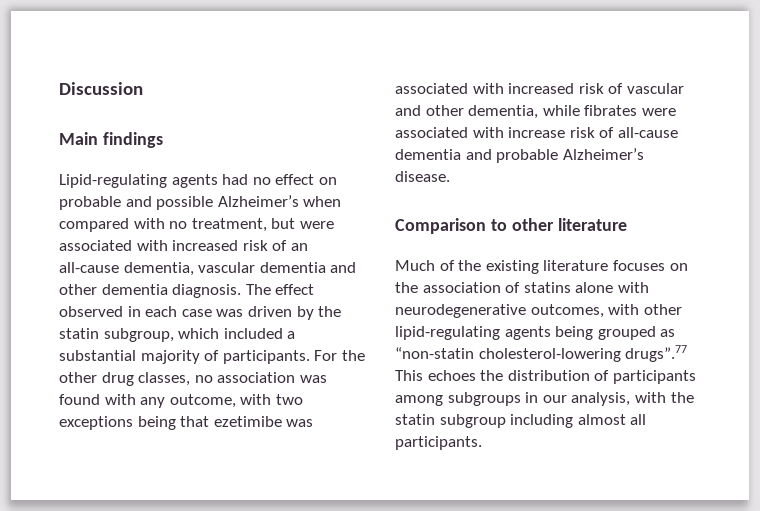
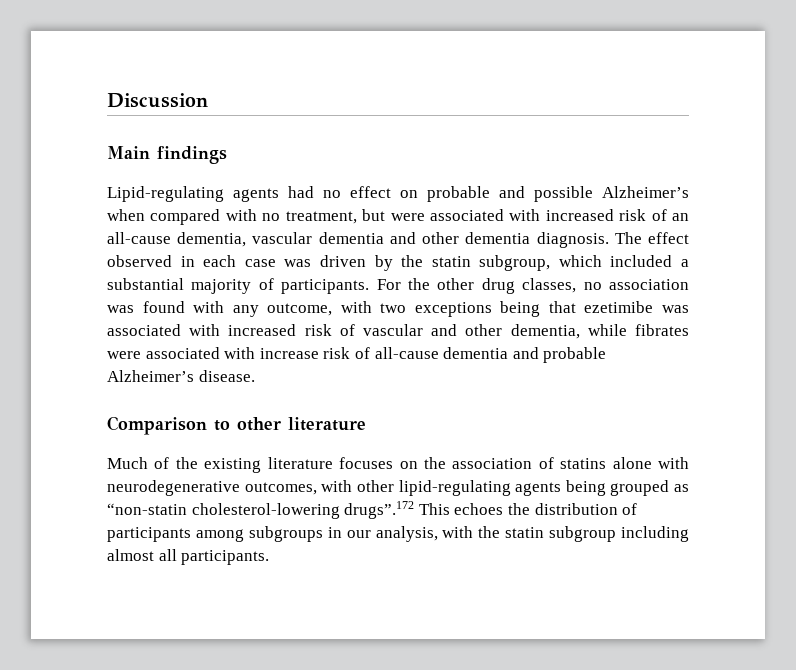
[625,345,688,362] drugs”.77 -> [344,501,415,519] drugs”.172

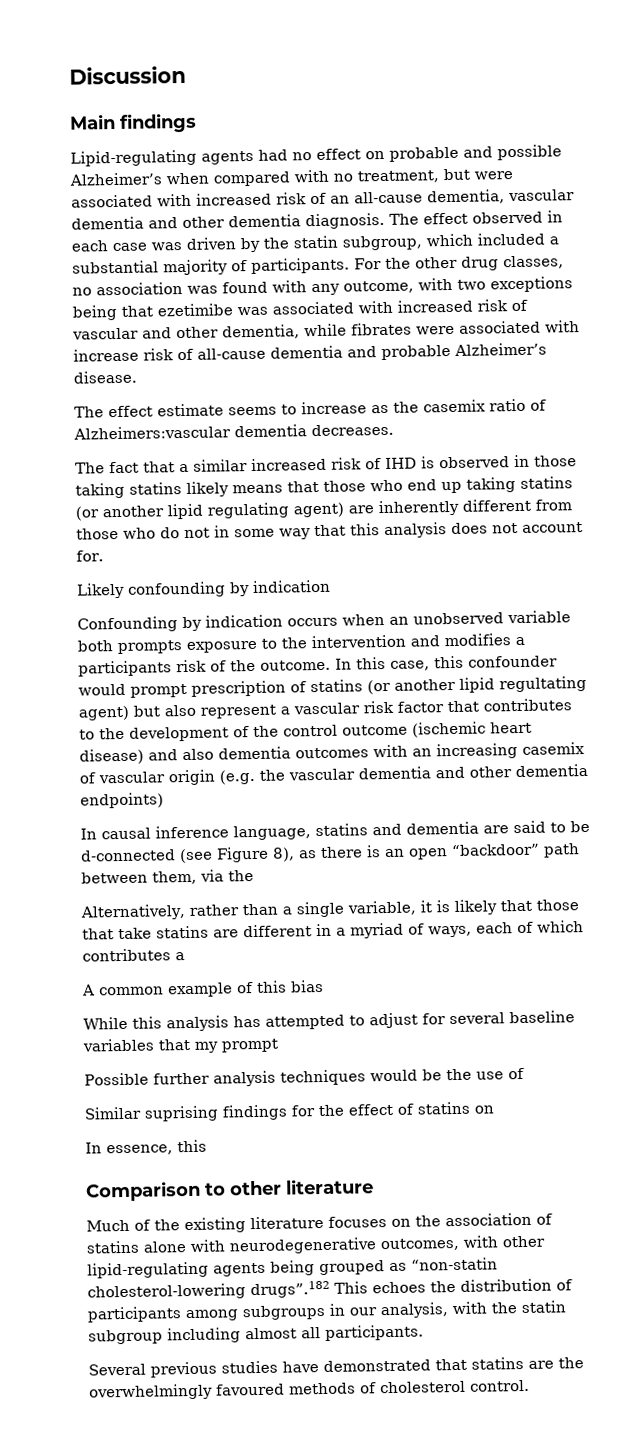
(255, 376) none -> [74,398,547,418] [73,423,394,440] [75,454,577,474] [75,476,573,499] [75,498,572,521] [76,522,583,540] [76,550,104,562] [76,579,331,599] [77,610,571,633] [77,633,525,655] [78,655,558,677] [78,675,587,698] [78,698,572,721] [79,721,532,742] [79,742,585,765] [79,763,588,786] [80,792,164,809] [80,820,590,841] [80,843,580,864] [81,869,254,885] [80,899,579,921] [82,920,584,940] [82,948,185,962] [81,979,324,998] [83,1010,575,1032] [82,1038,279,1053] [84,1067,525,1087] [84,1101,494,1122] [85,1139,207,1156] // The effect estimate seems to increase as the casemix ratio of Alzheimers:vascular dementia decreases. // The fact that a similar increased risk of IHD is observed in those taking statins likely means that those who end up taking statins (or another lipid regulating agent) are inherently different from those who do not in some way that this analysis does not account for. // Likely confounding by indication // Confounding by indication occurs when an unobserved variable both prompts exposure to the intervention and modifies a participants risk of the outcome. In this case, this confounder would prompt prescription of statins (or another lipid regultating agent) but also represent a vascular risk factor that contributes to the development of the control outcome (ischemic heart disease) and also dementia outcomes with an increasing casemix of vascular origin (e.g. the vascular dementia and other dementia endpoints) // In causal inference language, statins and dementia are said to be d-connected (see Figure 8), as there is an open “backdoor” path between them, via the // Alternatively, rather than a single variable, it is likely that those that take statins are different in a myriad of ways, each of which contributes a // A common example of this bias // While this analysis has attempted to adjust for several baseline variables that my prompt // Possible further analysis techniques would be the use of // Similar suprising findings for the effect of statins on // In essence, this
[344,501,415,519] drugs”.172 -> [250,1280,330,1299] drugs”.182
(270, 557) none -> [88,1357,584,1378] [89,1379,530,1401] // Several previous studies have demonstrated that statins are the overwhelmingly favoured methods of cholesterol control.

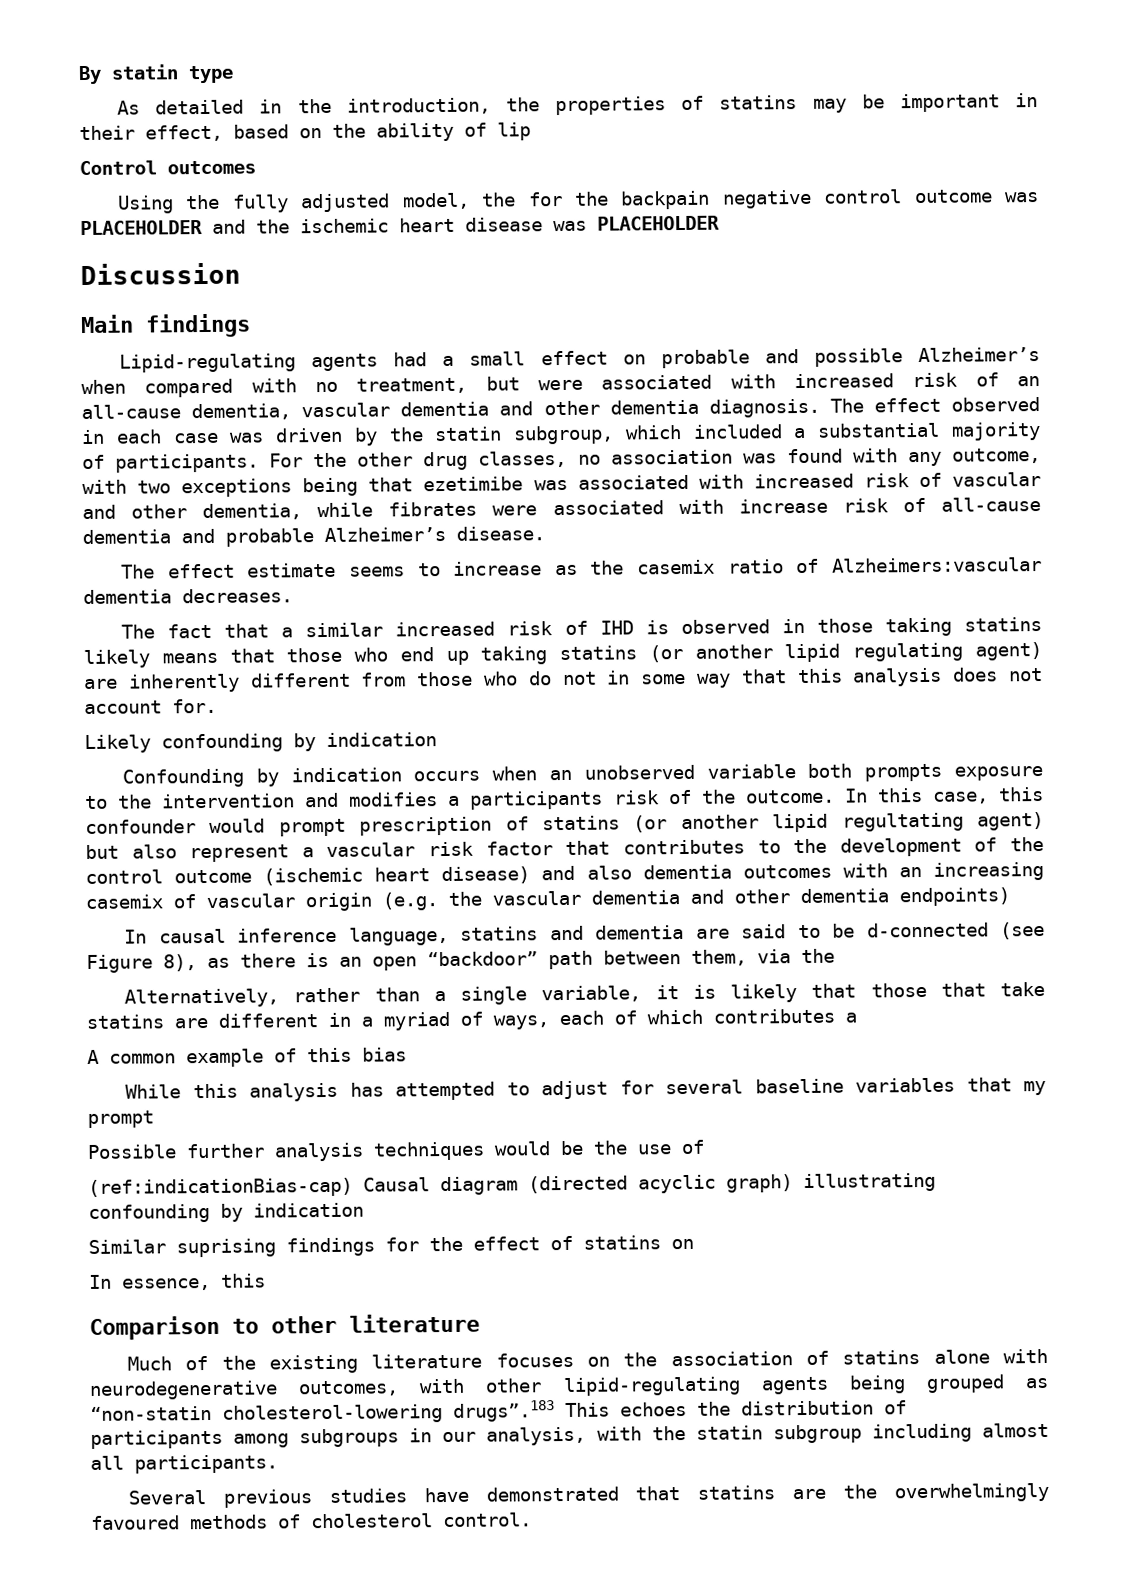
(69, 75) none -> [78,64,234,85] [117,93,1038,116] [79,122,531,142] [79,160,256,176] [117,189,1039,214] [80,215,720,236] By statin type // As detailed in the introduction, the properties of statins may be important in their effect, based on the ability of lip // Control outcomes // Using the fully adjusted model, the for the backpain negative control outcome was PLACEHOLDER and the ischemic heart disease was PLACEHOLDER //
[292,152,312,161] no -> [442,351,526,367] a small
(525, 1073) none -> [88,1172,936,1198] [88,1202,364,1223] // (ref:indicationBias-cap) Causal diagram (directed acyclic graph) illustrating confounding by indication
[250,1280,330,1299] drugs”.182 -> [453,1400,555,1422] drugs”.183

